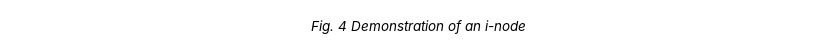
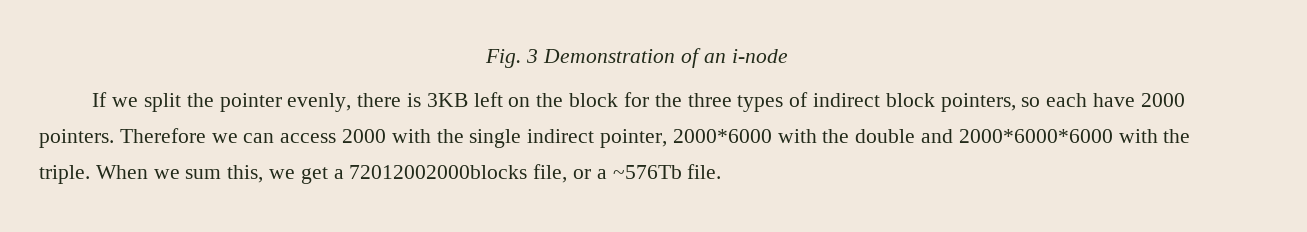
[338,21,347,31] 4 -> [526,49,539,63] 3
(526, 25) none -> [92,92,1185,112] [39,128,1191,148] [39,164,722,184] // If we split the pointer evenly, there is 3KB left on the block for the three types of indirect block pointers, so each have 2000 pointers. Therefore we can access 2000 with the single indirect pointer, 2000*6000 with the double and 2000*6000*6000 with the triple. When we sum this, we get a 72012002000blocks file, or a ~576Tb file.

